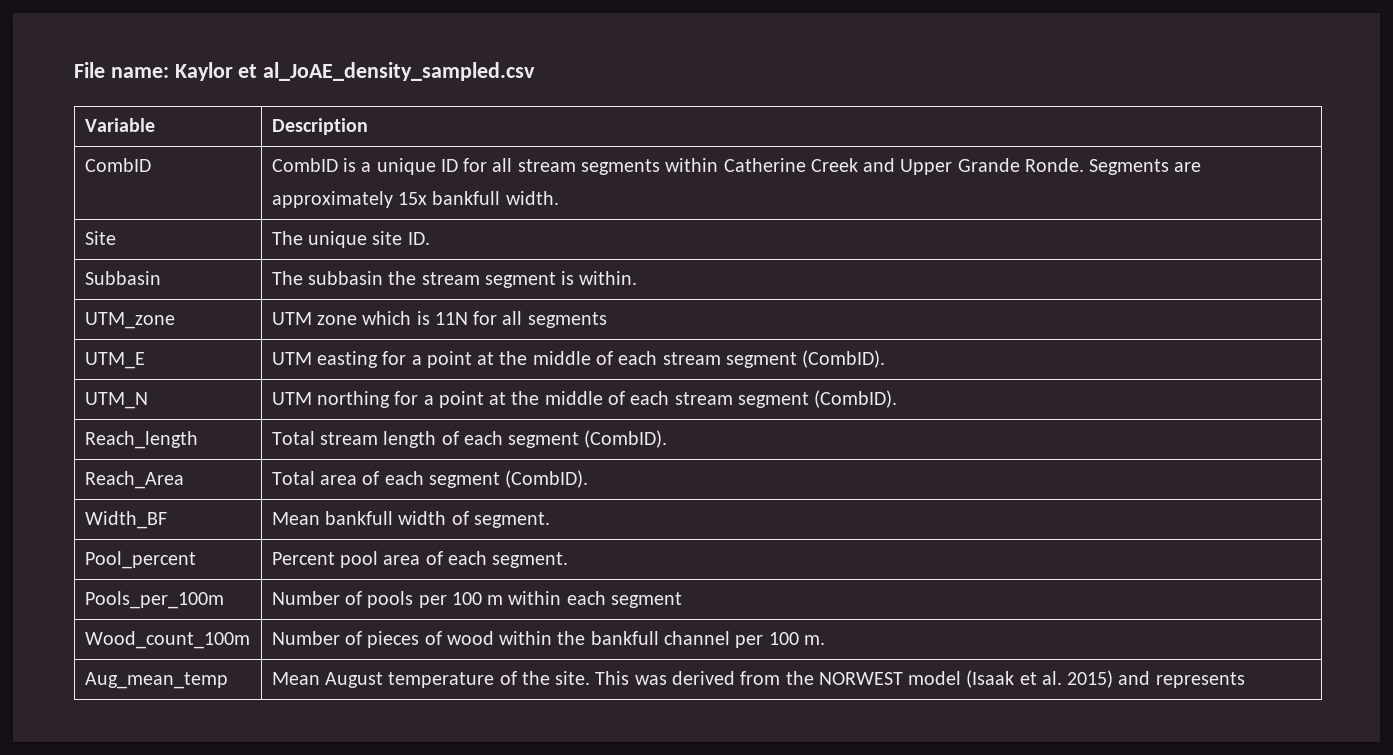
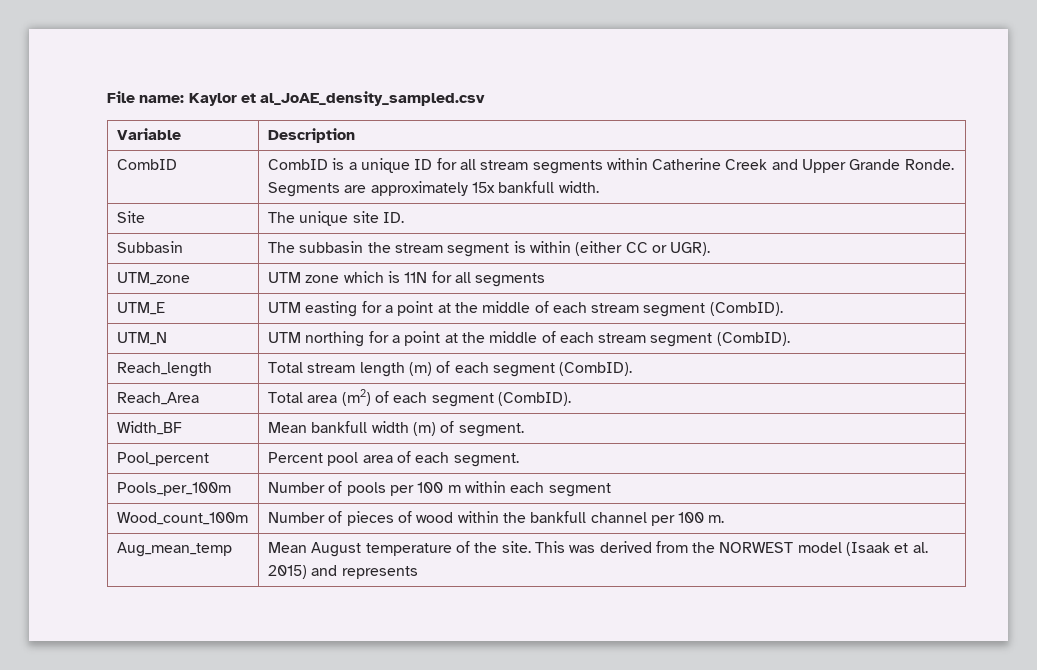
[579,271,638,285] within. -> [529,241,711,256] within (either CC or UGR).
(437, 439) none -> [408,362,432,376] (m)
(358, 480) none -> [341,389,371,406] (m2)
(447, 518) none -> [412,422,436,436] (m)

